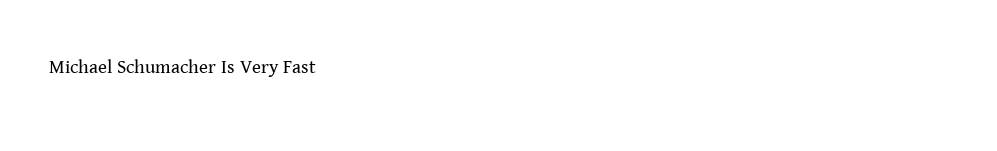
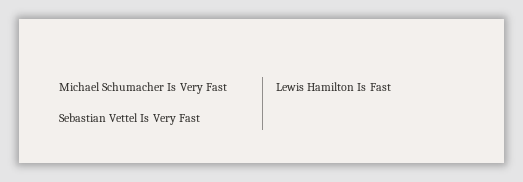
(316, 67) none -> [59,113,200,125] [276,82,391,91] // Sebastian Vettel Is Very Fast // Lewis Hamilton Is Fast

